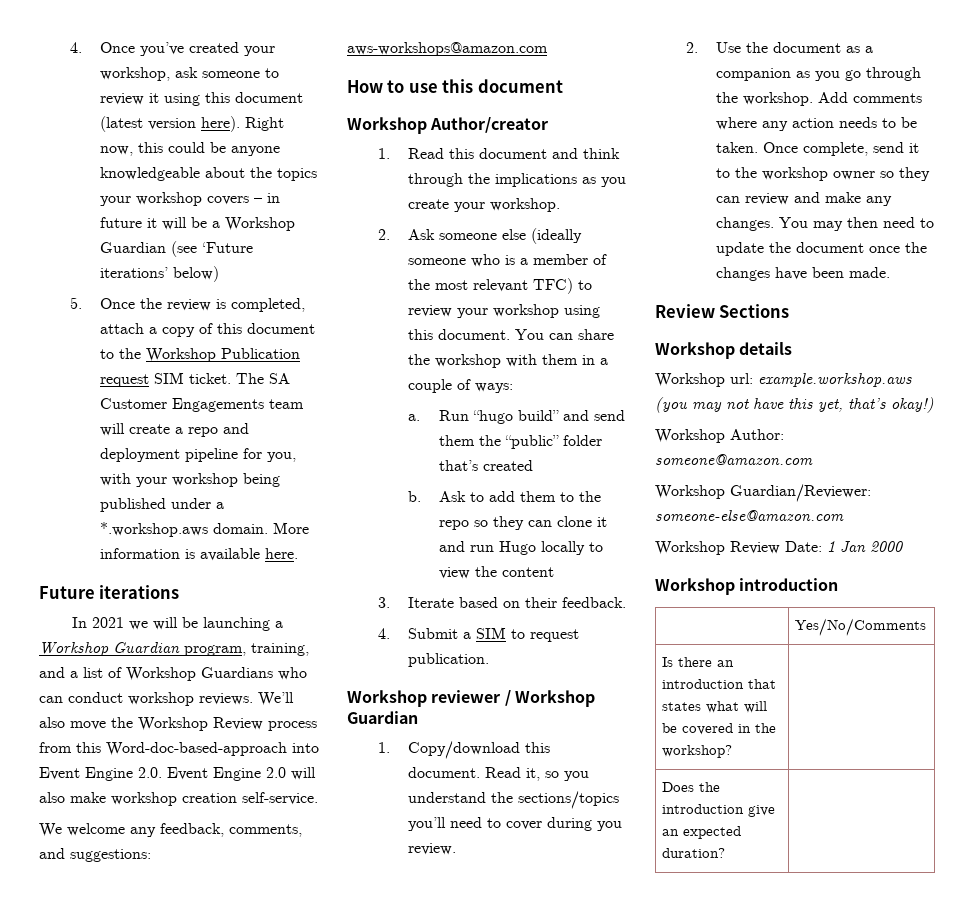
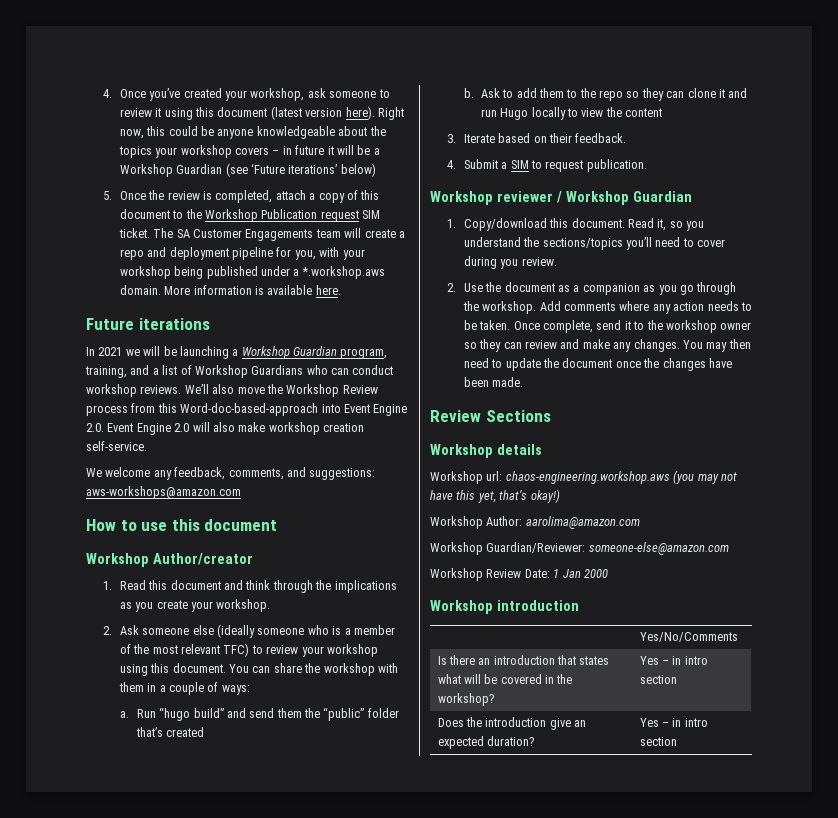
[758,373,912,387] example.workshop.aws -> [505,471,670,484] chaos-engineering.workshop.aws
[655,454,813,465] someone@amazon.com -> [525,516,640,529] aarolima@amazon.com
(732, 751) none -> [639,656,708,665] [639,675,677,684] Yes – in intro section
(725, 853) none -> [639,718,708,727] [639,737,677,746] Yes – in intro section

